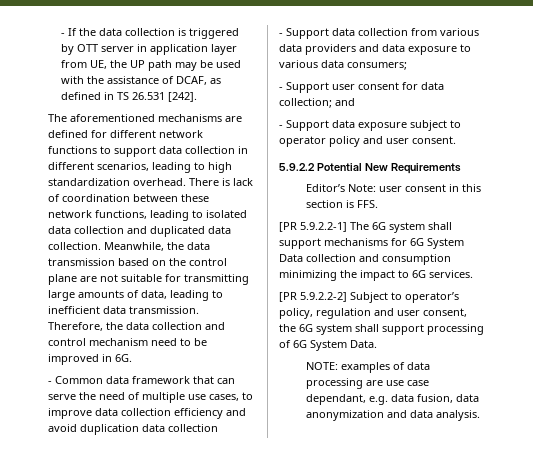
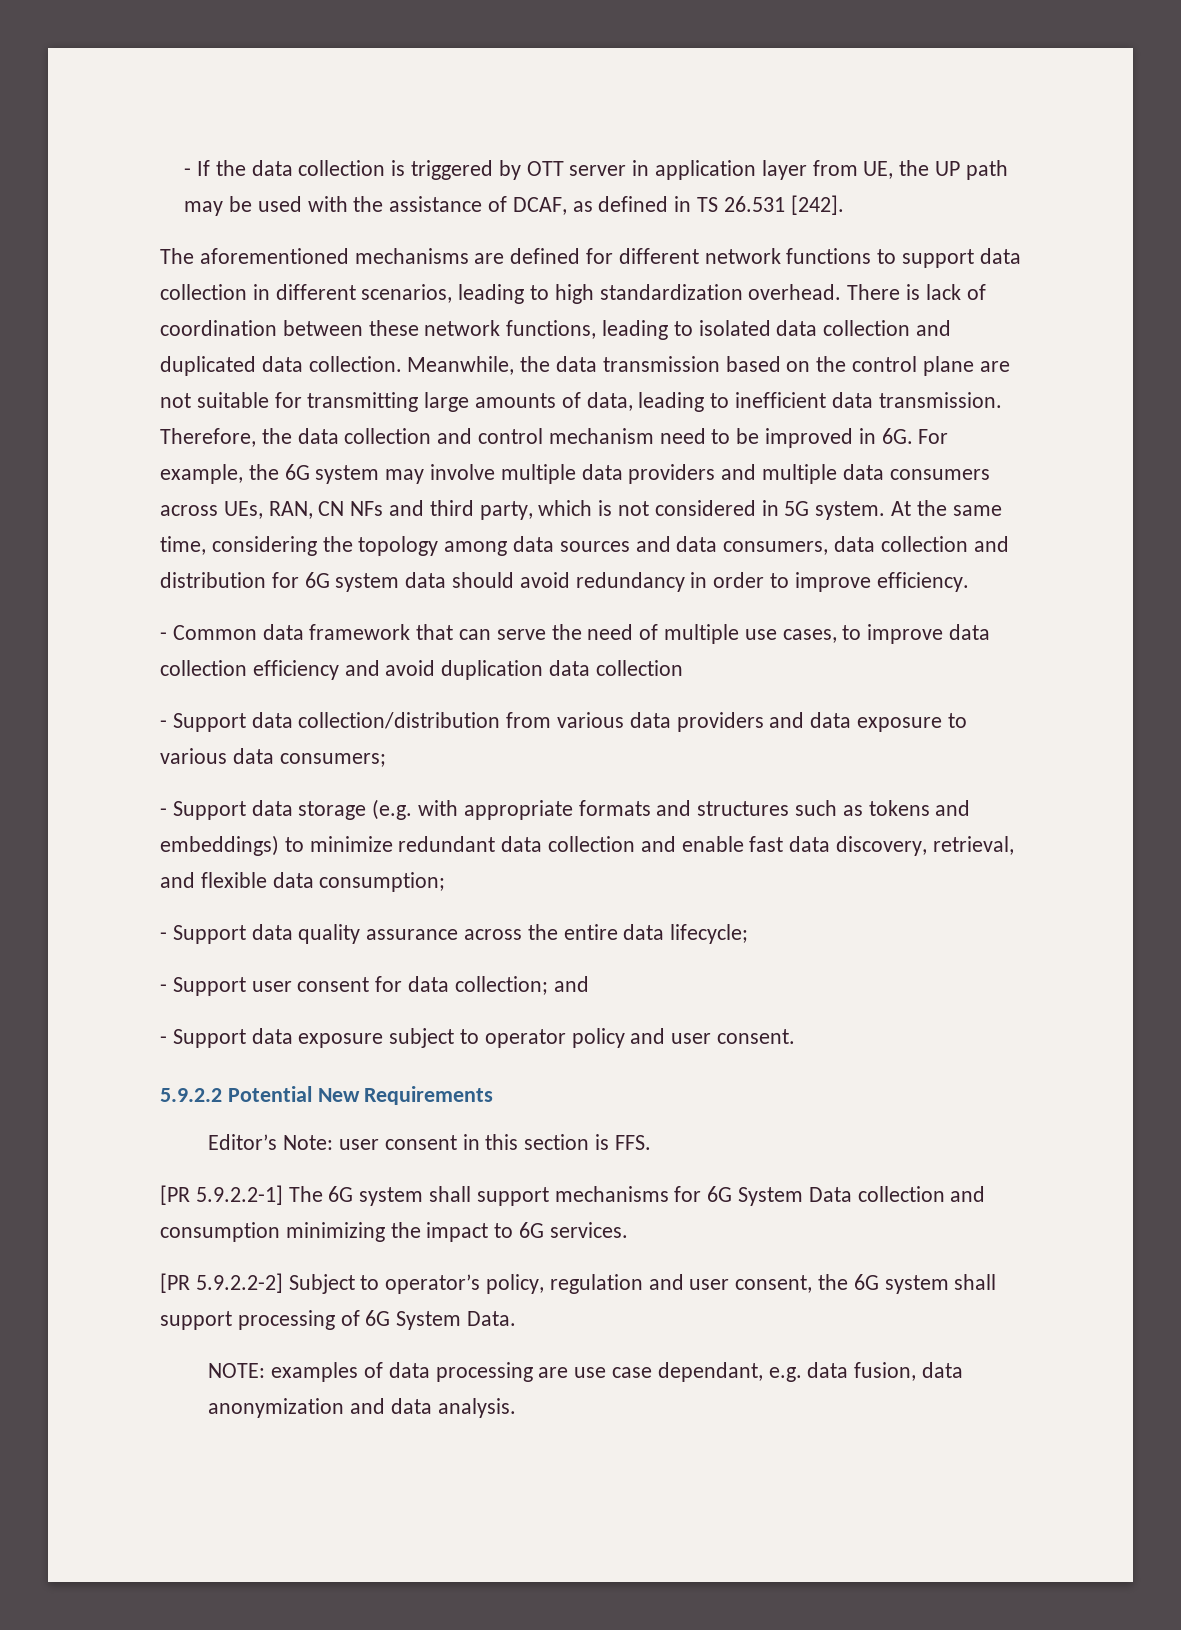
(132, 358) none -> [918,429,949,444] [160,464,990,484] [160,500,1002,520] [160,536,1009,556] [160,572,969,592] For example, the 6G system may involve multiple data providers and multiple data consumers across UEs, RAN, CN NFs and third party, which is not considered in 5G system. At the same time, considering the topology among data sources and data consumers, data collection and distribution for 6G system data should avoid redundancy in order to improve efficiency.
[358,28,408,36] collection -> [298,712,501,729] collection/distribution
(407, 66) none -> [160,799,971,820] [160,835,1014,856] [160,872,446,892] [160,924,749,944] // - Support data storage (e.g. with appropriate formats and structures such as tokens and embeddings) to minimize redundant data collection and enable fast data discovery, retrieval, and flexible data consumption; // - Support data quality assurance across the entire data lifecycle;

